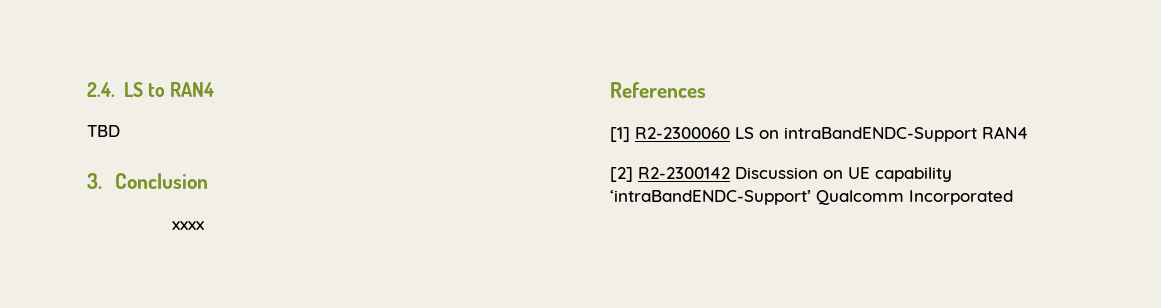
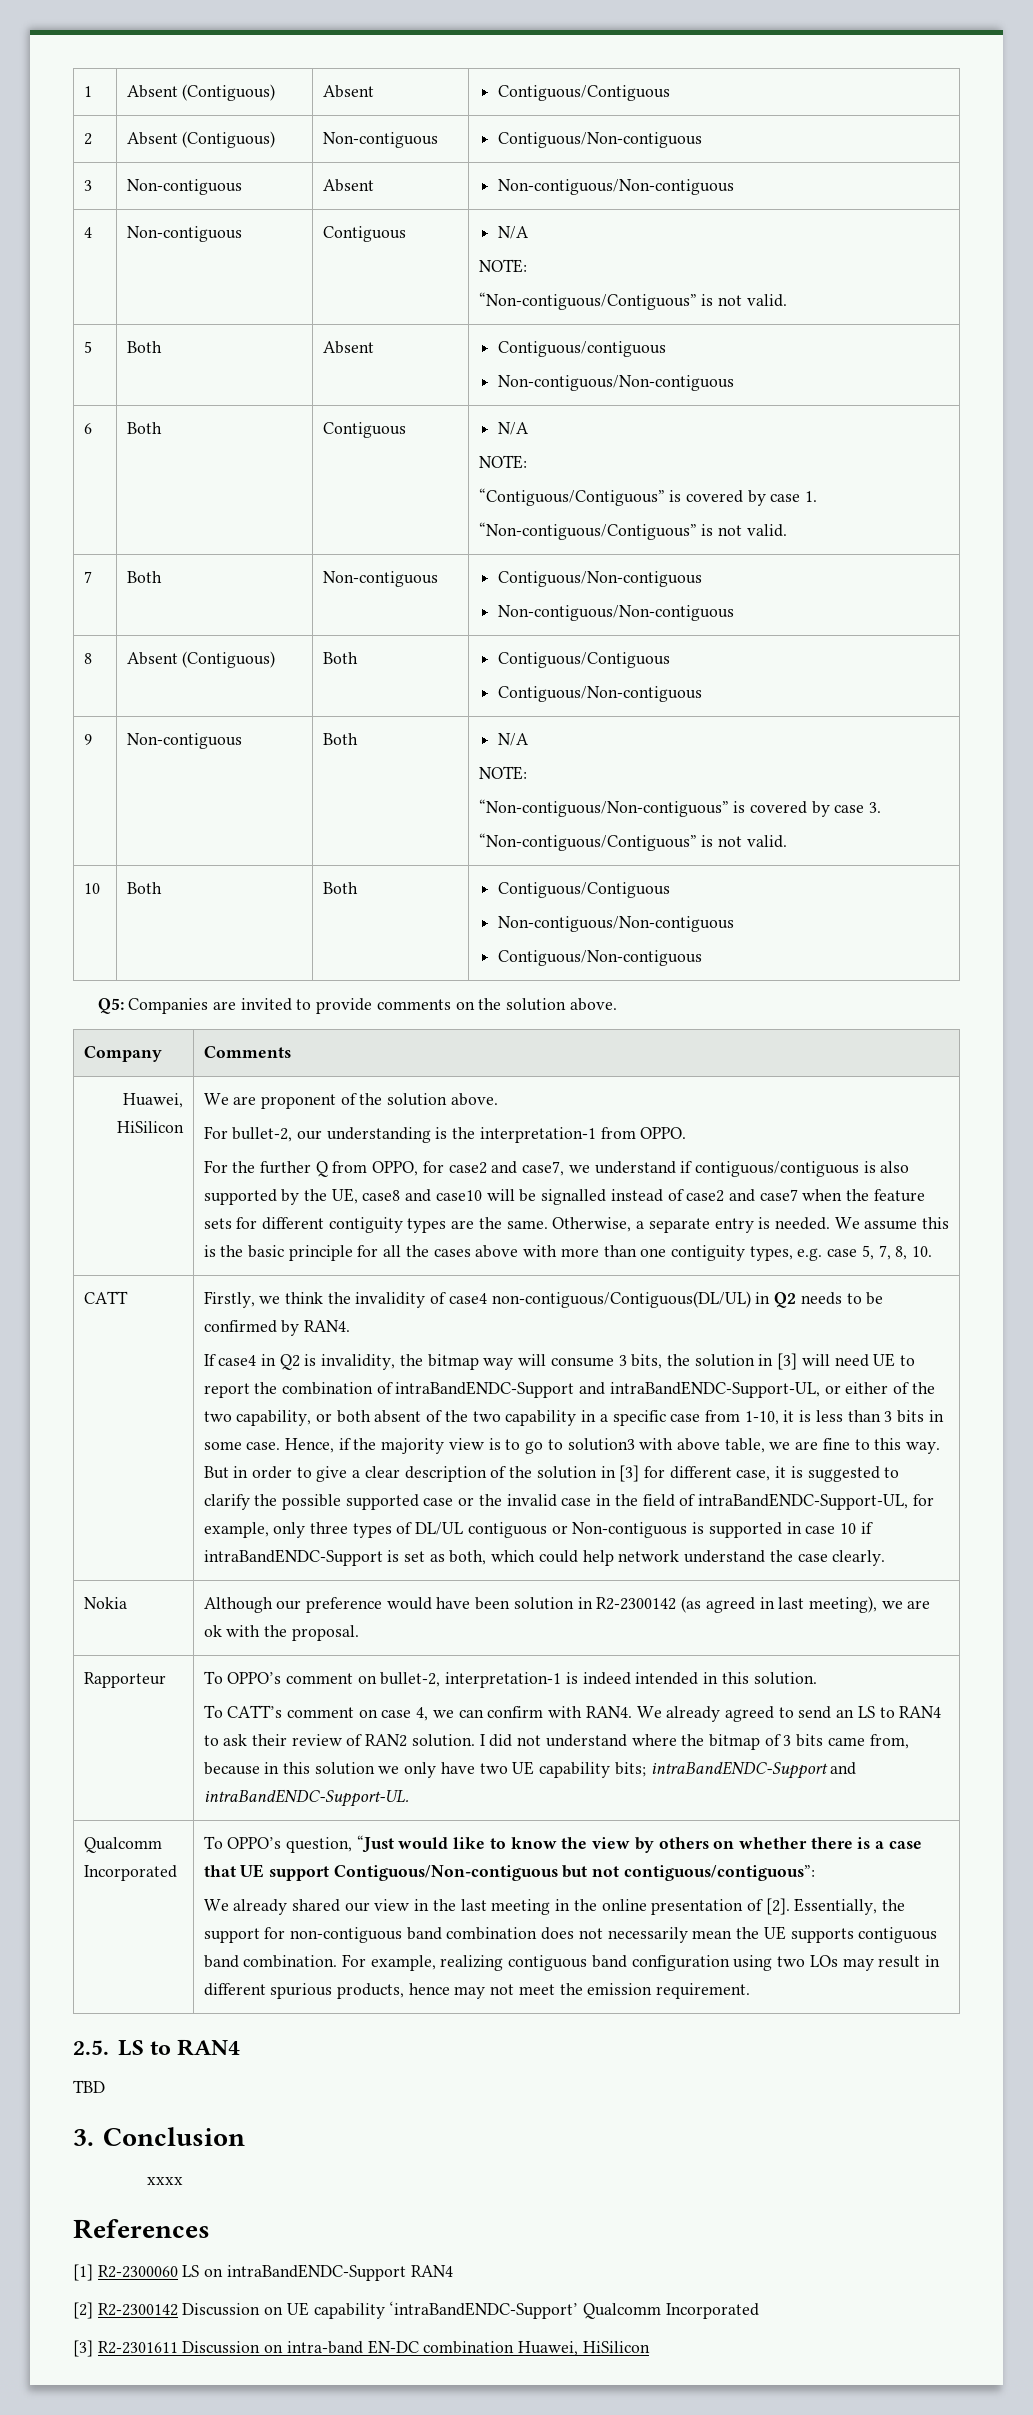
[87,82,115,97] 2.4. -> [83,86,92,97] [126,84,276,101] [322,85,374,98] [497,85,670,101] [83,133,92,145] [126,131,276,148] [322,132,438,148] [497,132,702,148] [83,180,92,191] [126,179,242,195] [322,179,374,192] [497,179,734,195] [83,227,92,238] [126,226,242,242] [322,226,406,242] [497,226,529,239] [478,259,527,273] [478,292,787,310] [83,341,92,353] [126,341,162,353] [322,341,374,354] [497,341,666,357] [497,375,734,391] [83,423,92,434] [126,422,162,434] [322,422,406,438] [497,422,529,435] [478,455,527,469] [478,488,818,506] [478,522,787,540] [83,571,92,583] [126,571,162,583] [322,571,438,587] [497,571,702,587] [497,605,734,621] [83,653,92,664] [126,651,276,668] [322,652,358,664] [497,652,670,668] [497,686,702,702] [83,734,92,745] [126,733,242,749] [322,733,358,745] [497,733,529,746] [478,766,527,780] [478,799,882,817] [478,833,787,851] [83,883,100,894] [126,882,162,894] [322,882,358,894] [497,882,670,898] [497,916,734,932] [497,950,702,966] [97,998,617,1014] [83,1046,162,1062] [203,1046,291,1058] [123,1093,184,1108] [117,1121,185,1133] [203,1093,498,1109] [203,1126,687,1143] [203,1160,910,1177] [203,1188,925,1205] [203,1217,950,1233] [203,1245,933,1261] [83,1291,128,1304] [203,1291,884,1308] [203,1320,350,1336] [203,1353,916,1370] [203,1381,935,1398] [203,1410,944,1426] [203,1438,941,1454] [203,1465,900,1482] [203,1493,934,1510] [203,1522,873,1538] [203,1549,886,1566] [83,1597,127,1609] [203,1596,931,1613] [203,1625,359,1641] [83,1672,166,1688] [203,1671,817,1688] [203,1705,942,1722] [203,1734,909,1750] [203,1761,857,1779] [203,1789,409,1807] [83,1837,162,1853] [83,1865,177,1881] [203,1835,922,1853] [203,1864,815,1881] [203,1898,906,1915] [203,1926,938,1943] [203,1954,940,1971] [203,1983,751,1999] [73,2040,109,2055] 1 | Absent (Contiguous) | Absent | Contiguous/Contiguous // 2 | Absent (Contiguous) | Non-contiguous | Contiguous/Non-contiguous // 3 | Non-contiguous | Absent | Non-contiguous/Non-contiguous // 4 | Non-contiguous | Contiguous | N/A // NOTE: // “Non-contiguous/Contiguous” is not valid. // 5 | Both | Absent | Contiguous/contiguous // Non-contiguous/Non-contiguous // 6 | Both | Contiguous | N/A // NOTE: // “Contiguous/Contiguous” is covered by case 1. // “Non-contiguous/Contiguous” is not valid. // 7 | Both | Non-contiguous | Contiguous/Non-contiguous // Non-contiguous/Non-contiguous // 8 | Absent (Contiguous) | Both | Contiguous/Contiguous // Contiguous/Non-contiguous // 9 | Non-contiguous | Both | N/A // NOTE: // “Non-contiguous/Non-contiguous” is covered by case 3. // “Non-contiguous/Contiguous” is not valid. // 10 | Both | Both | Contiguous/Contiguous // Non-contiguous/Non-contiguous // Contiguous/Non-contiguous // Q5: Companies are invited to provide comments on the solution above. // Company | Comments // Huawei, HiSilicon | We are proponent of the solution above. // For bullet-2, our understanding is the interpretation-1 from OPPO. // For the further Q from OPPO, for case2 and case7, we understand if contiguous/contiguous is also supported by the UE, case8 and case10 will be signalled instead of case2 and case7 when the feature sets for different contiguity types are the same. Otherwise, a separate entry is needed. We assume this is the basic principle for all the cases above with more than one contiguity types, e.g. case 5, 7, 8, 10. // CATT | Firstly, we think the invalidity of case4 non-contiguous/Contiguous(DL/UL) in Q2 needs to be confirmed by RAN4. // If case4 in Q2 is invalidity, the bitmap way will consume 3 bits, the solution in [3] will need UE to report the combination of intraBandENDC-Support and intraBandENDC-Support-UL, or either of the two capability, or both absent of the two capability in a specific case from 1-10, it is less than 3 bits in some case. Hence, if the majority view is to go to solution3 with above table, we are fine to this way. But in order to give a clear description of the solution in [3] for different case, it is suggested to clarify the possible supported case or the invalid case in the field of intraBandENDC-Support-UL, for example, only three types of DL/UL contiguous or Non-contiguous is supported in case 10 if intraBandENDC-Support is set as both, which could help network understand the case clearly. // Nokia | Although our preference would have been solution in R2-2300142 (as agreed in last meeting), we are ok with the proposal. // Rapporteur | To OPPO’s comment on bullet-2, interpretation-1 is indeed intended in this solution. // To CATT’s comment on case 4, we can confirm with RAN4. We already agreed to send an LS to RAN4 to ask their review of RAN2 solution. I did not understand where the bitmap of 3 bits came from, because in this solution we only have two UE capability bits; intraBandENDC-Support and intraBandENDC-Support-UL. // Qualcomm Incorporated | To OPPO’s question, “Just would like to know the view by others on whether there is a case that UE support Contiguous/Non-contiguous but not contiguous/contiguous”: // We already shared our view in the last meeting in the online presentation of [2]. Essentially, the support for non-contiguous band combination does not necessarily mean the UE supports contiguous band combination. For example, realizing contiguous band configuration using two LOs may result in different spurious products, hence may not meet the emission requirement. // 2.5.
(1013, 197) none -> [73,2340,650,2357] // [3] R2-2301611 Discussion on intra-band EN-DC combination Huawei, HiSilicon

